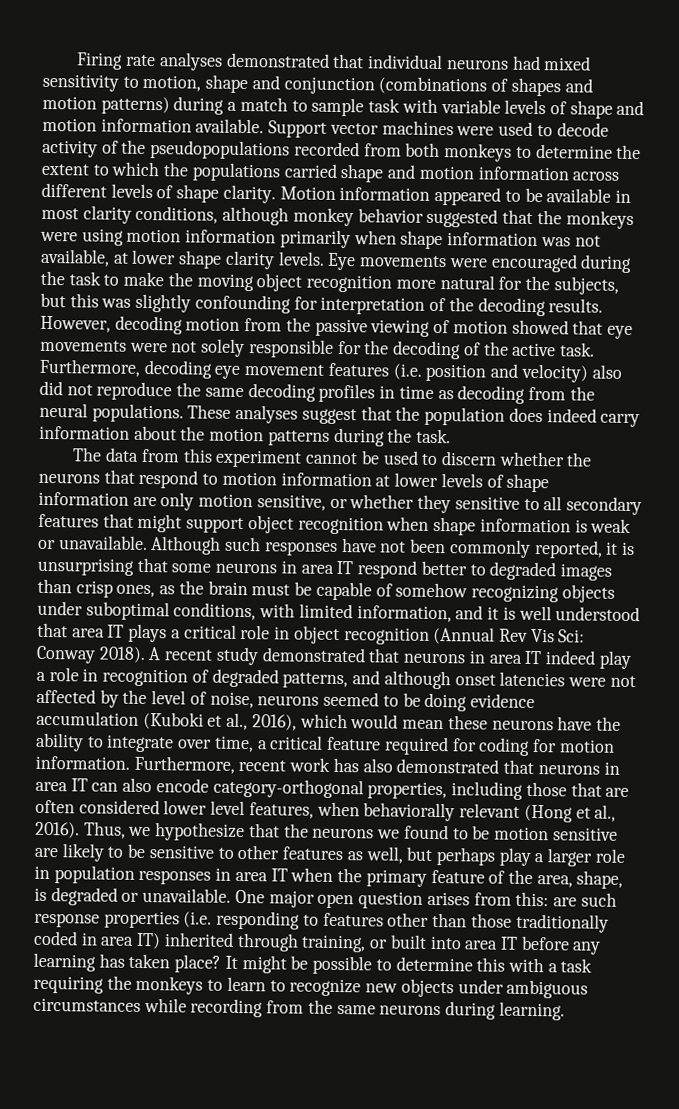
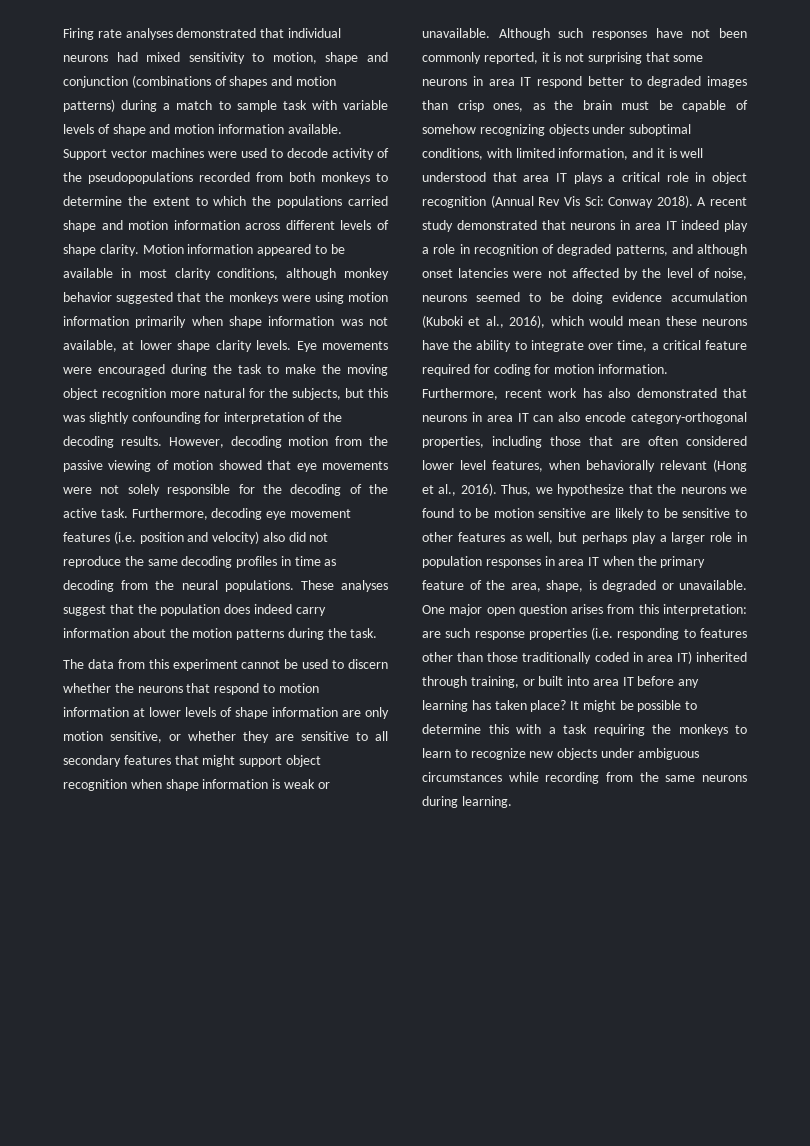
(452, 504) none -> [275,734,294,741] are
[37,557,134,576] unsurprising -> [565,52,642,64] not surprising
[515,891,550,907] this: -> [638,604,747,616] this interpretation:

